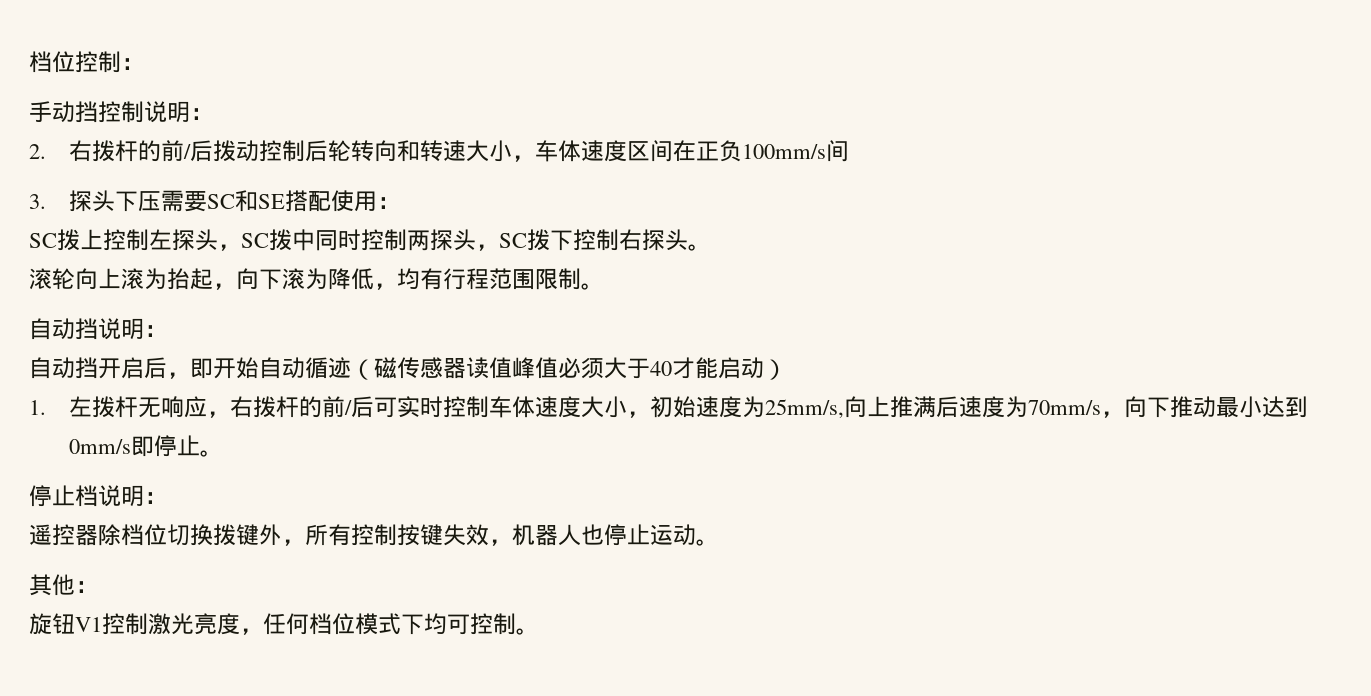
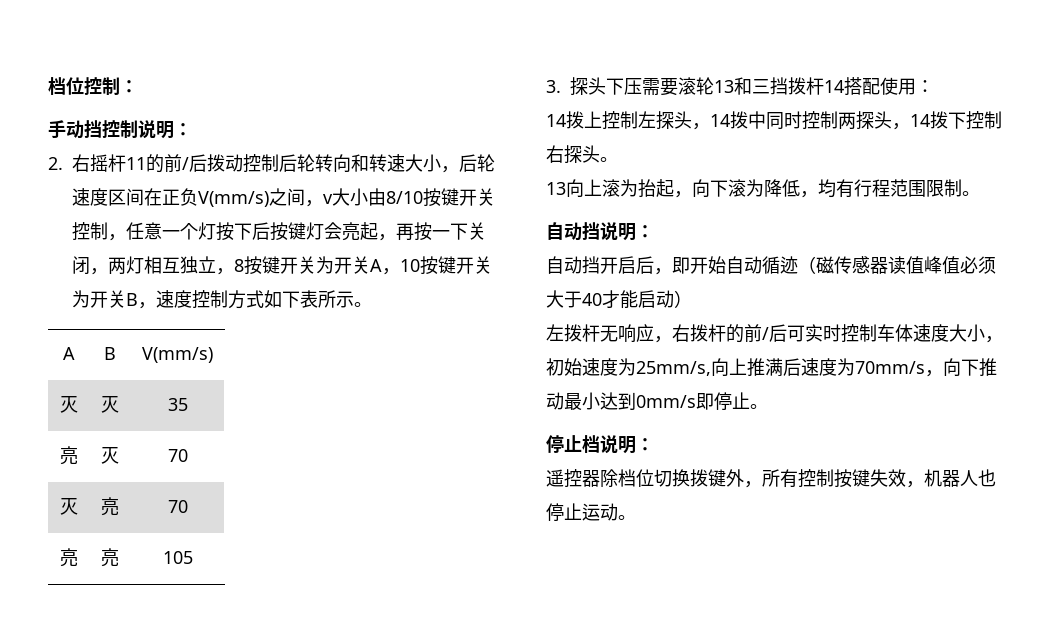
[91,140,138,162] 拨杆 -> [90,154,146,172] 摇杆11
[534,140,581,162] 车体 -> [459,154,495,172] 后轮
[741,140,849,162] 100mm/s间 -> [198,188,495,207] [72,222,486,241] [72,256,492,275] [72,290,372,309] [63,347,75,360] [104,347,116,360] [142,347,213,363] [60,396,78,413] [101,396,119,413] [167,398,188,411] [60,446,78,465] [101,447,119,464] [167,449,188,462] [60,498,78,515] [101,497,119,516] [167,500,188,513] [60,548,78,567] [101,548,119,567] [162,551,193,564] V(mm/s)之间，v大小由8/10按键开关控制，任意一个灯按下后按键灯会亮起，再按一下关闭，两灯相互独立，8按键开关为开关A，10按键开关为开关B，速度控制方式如下表所示。 // A | B | V(mm/s) // 灭 | 灭 | 35 // 亮 | 灭 | 70 // 灭 | 亮 | 70 // 亮 | 亮 | 105
[206,190,285,212] SC和SE -> [678,77,844,95] 滚轮13和三挡拨杆14
[29,233,57,248] SC -> [546,114,566,127] 14
[241,233,269,248] SC -> [710,114,730,127] 14
[499,233,527,248] SC -> [910,114,930,127] 14
[29,268,75,290] 滚轮 -> [546,182,566,195] 13
[29,400,46,415] 1. -> (692, 299) none
[29,574,98,596] [29,613,539,635] // 其他： // 旋钮V1控制激光亮度，任何档位模式下均可控制。 -> (636, 517) none

